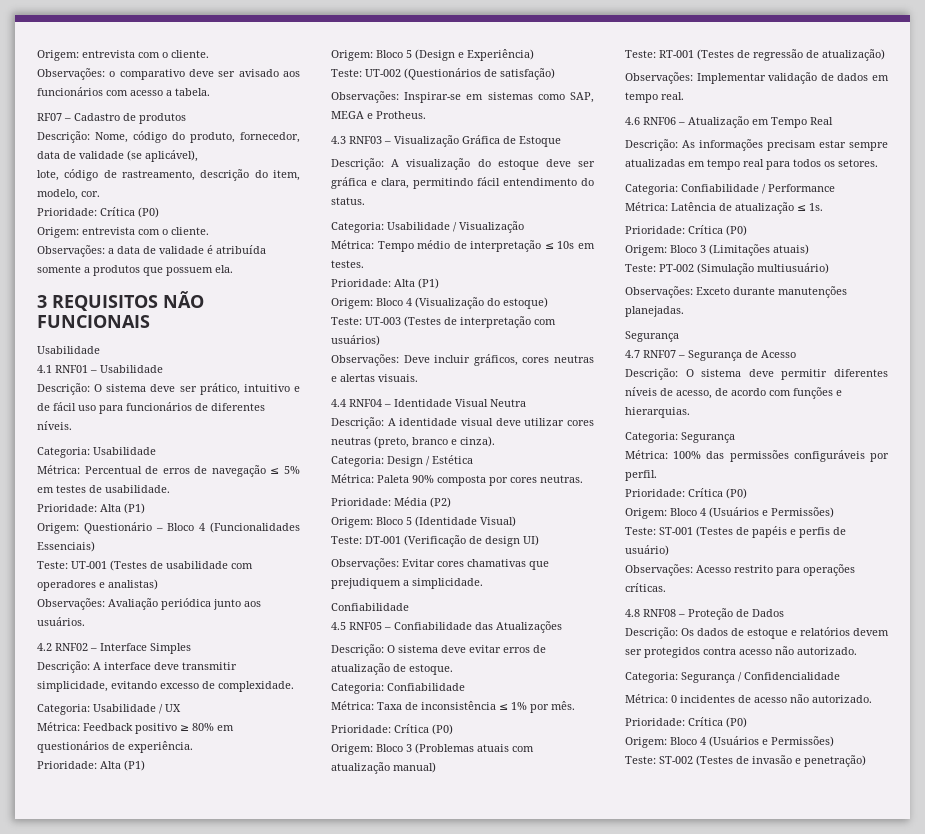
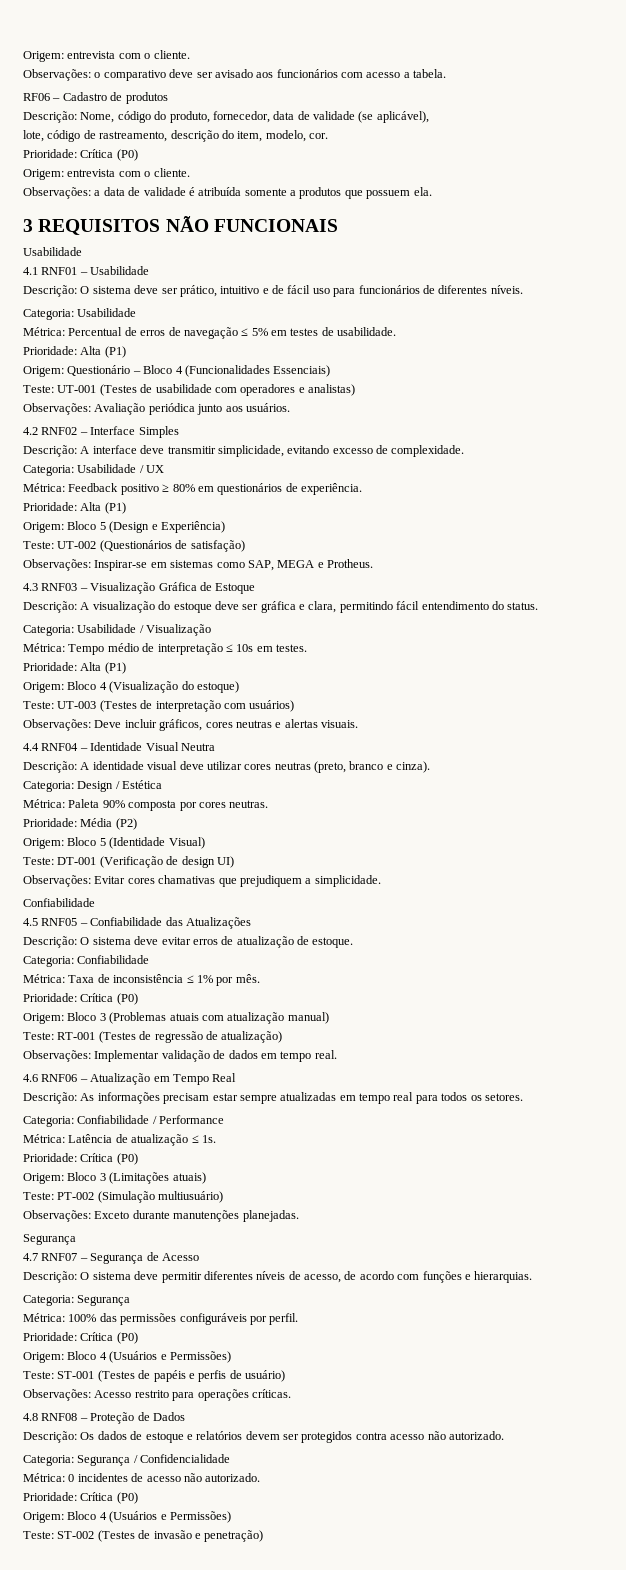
[37,113,62,121] RF07 -> [23,93,50,101] RF06

